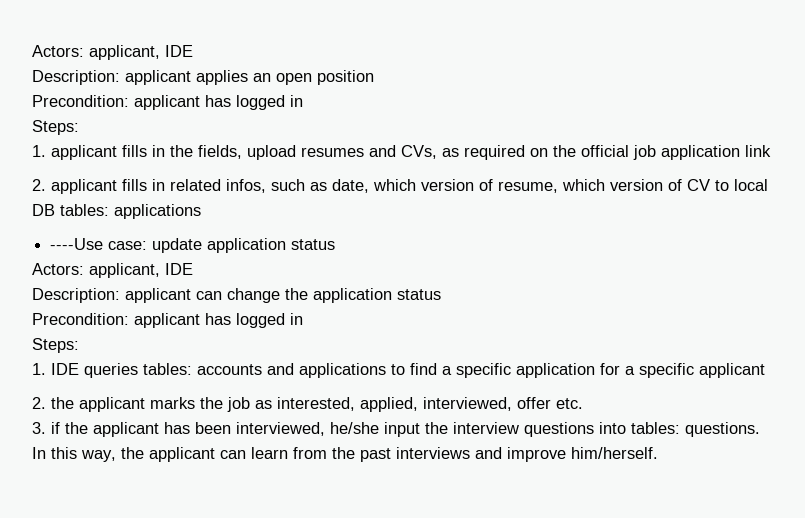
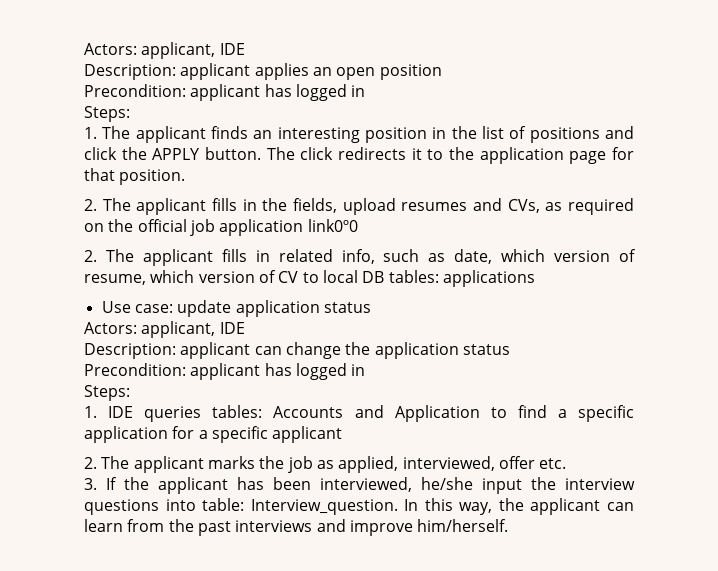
(46, 151) none -> [102,126,634,143] [84,147,635,164] [84,168,186,185] [84,198,131,211] The applicant finds an interesting position in the list of positions and click the APPLY button. The click redirects it to the application page for that position. // 2. The
[745,145,771,157] [32,179,46,191] link // 2. -> [307,219,358,232] [84,249,134,262] link0º0 // 2. The
[226,179,266,193] infos, -> [341,249,375,264] info,
[50,238,104,250] ----Use -> [101,301,131,313] Use
[197,363,386,378] accounts and applications -> [273,405,480,422] Accounts and Application
[51,397,74,409] the -> [101,456,130,469] The
[277,397,355,411] interested, -> (334, 464) none
[51,422,60,434] if -> [106,477,117,490] If
[631,422,760,437] tables: questions. -> [202,498,398,515] table: Interview_question.

